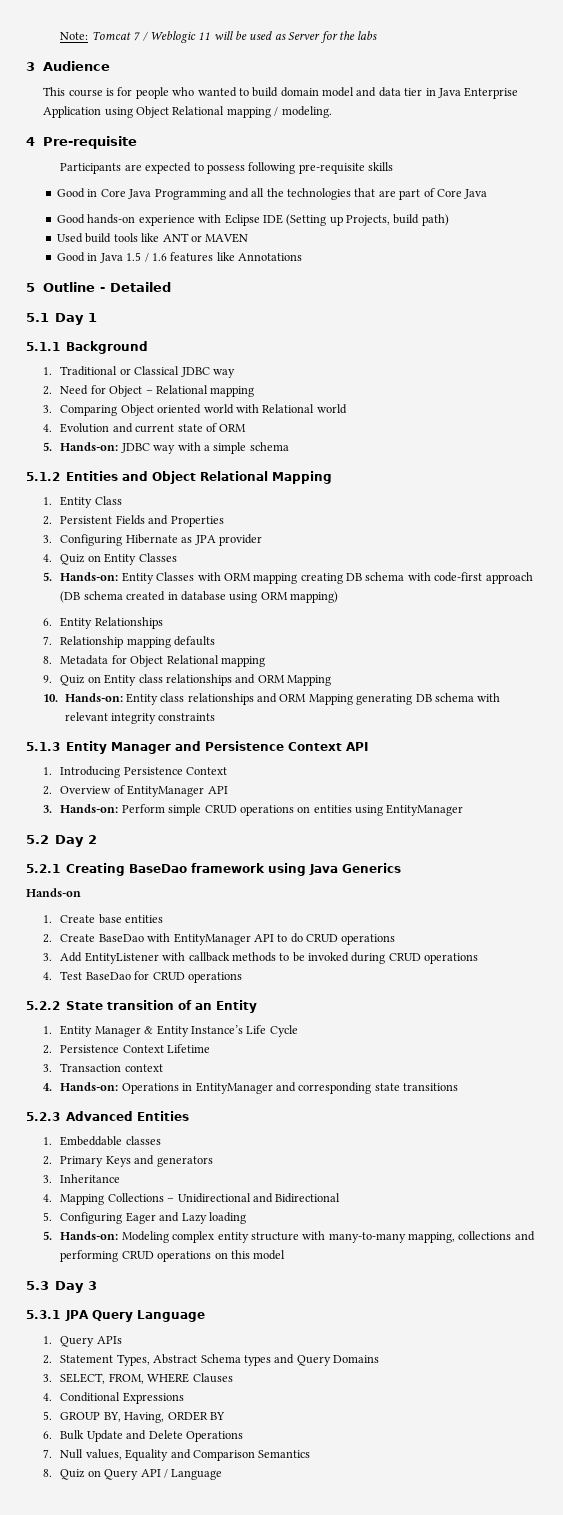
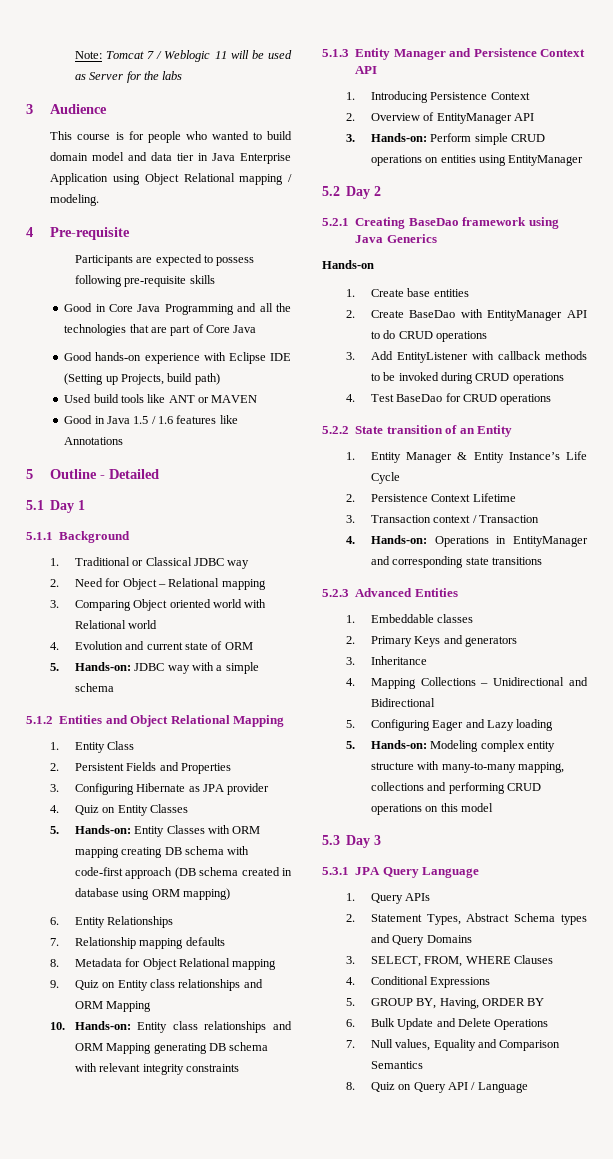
(163, 1068) none -> [472,515,539,523] / Transaction

